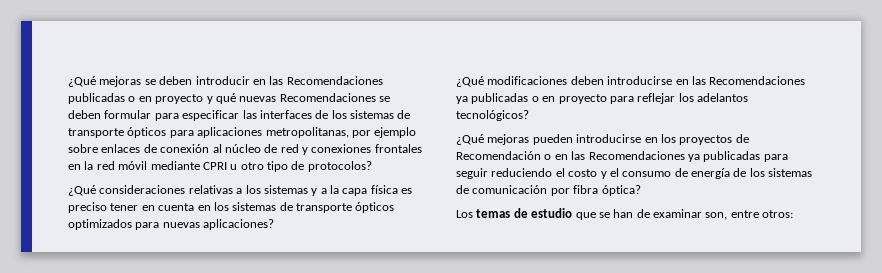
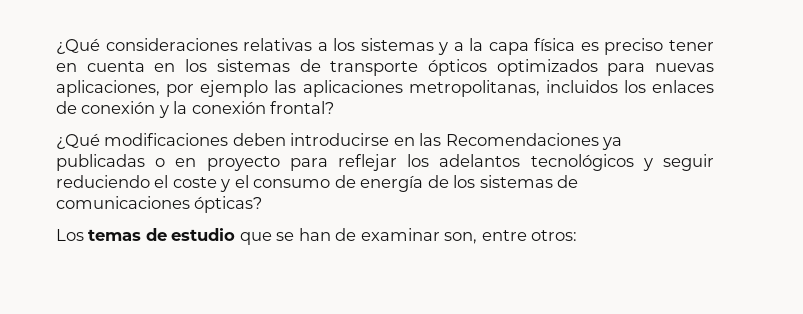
[68,76,383,87] [68,93,390,104] [68,110,411,121] [68,127,417,138] [68,144,422,155] [68,161,372,172] [68,185,96,196] ¿Qué mejoras se deben introducir en las Recomendaciones publicadas o en proyecto y qué nuevas Recomendaciones se deben formular para especificar las interfaces de los sistemas de transporte ópticos para aplicaciones metropolitanas, por ejemplo sobre enlaces de conexión al núcleo de red y conexiones frontales en la red móvil mediante CPRI u otro tipo de protocolos? // ¿Qué -> [56,38,100,54] ¿Qué
[203,219,275,230] aplicaciones? -> [56,80,714,97] [56,101,335,118] aplicaciones, por ejemplo las aplicaciones metropolitanas, incluidos los enlaces de conexión y la conexión frontal?
[456,110,529,121] [456,134,749,145] [456,151,788,162] tecnológicos? // ¿Qué mejoras pueden introducirse en los proyectos de Recomendación o en las Recomendaciones ya publicadas para -> [530,154,653,171] tecnológicos y
[568,169,598,177] costo -> [172,177,217,188] coste
[472,185,641,196] comunicación por fibra óptica? -> [56,196,263,213] comunicaciones ópticas?

